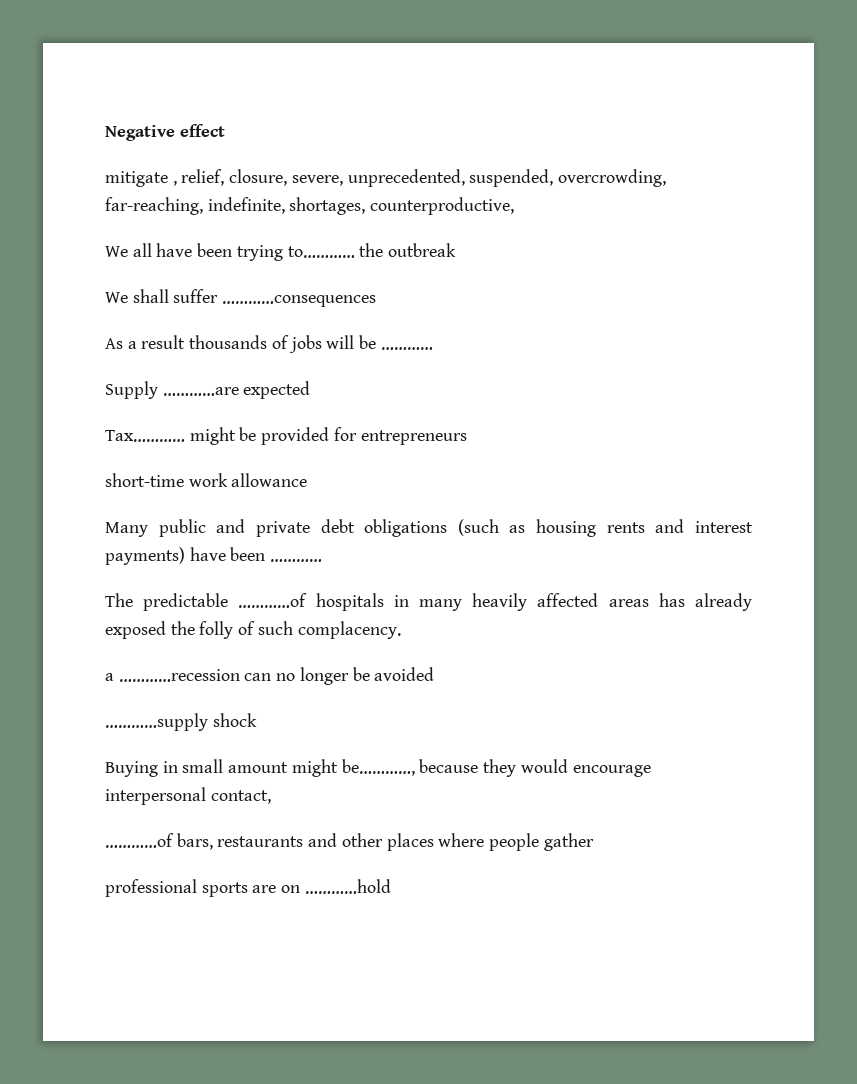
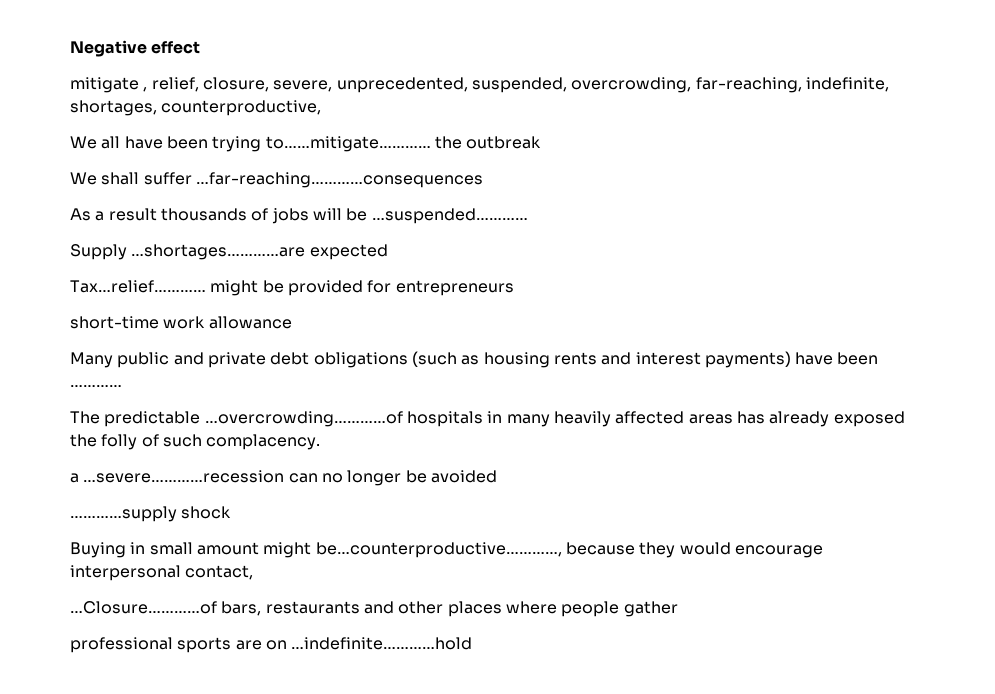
[287,246,355,258] to………… -> [265,136,431,152] to……mitigate…………
[222,295,377,307] …………consequences -> [195,172,483,188] …far-reaching…………consequences
[380,347,433,350] ………… -> [371,208,528,224] …suspended…………
[162,387,239,396] …………are -> [131,244,306,260] …shortages…………are
[105,430,185,442] Tax………… -> [70,280,206,293] Tax…relief…………
[238,593,308,608] …………of -> [204,411,403,427] …overcrowding…………of
[118,669,240,682] …………recession -> [83,470,285,483] …severe…………recession
[341,759,415,776] be…………, -> [315,542,562,558] be…counterproductive…………,
[105,833,174,848] …………of -> [70,601,217,614] …Closure…………of
[304,879,391,894] …………hold -> [291,637,473,650] …indefinite…………hold

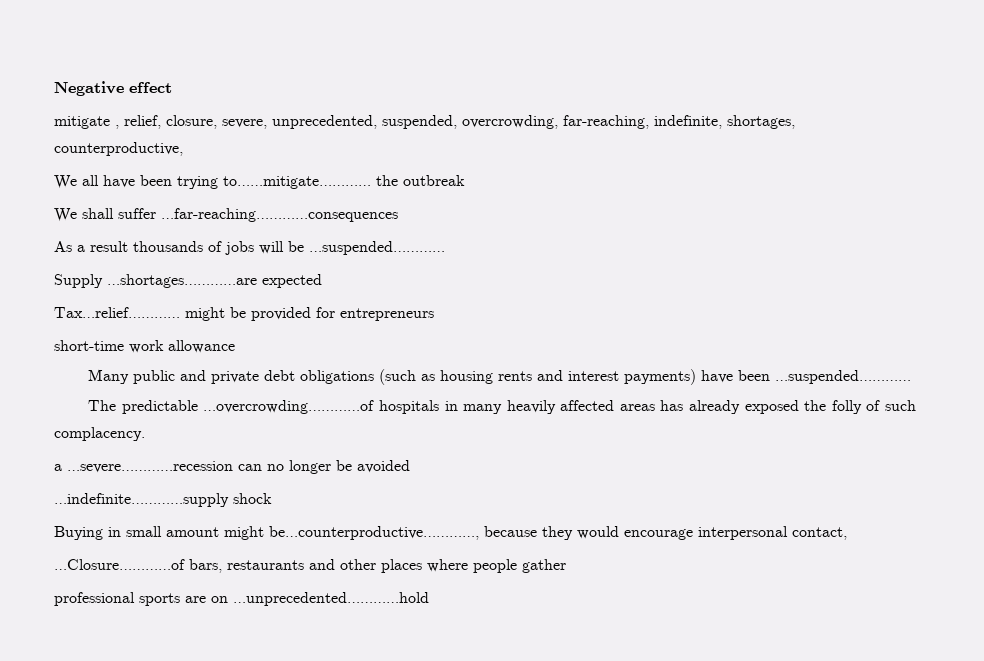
[70,385,122,387] ………… -> [775,370,912,384] …suspended…………
[70,506,177,522] …………supply -> [54,493,229,507] …indefinite…………supply
[291,637,473,650] …indefinite…………hold -> [233,592,429,606] …unprecedented…………hold

